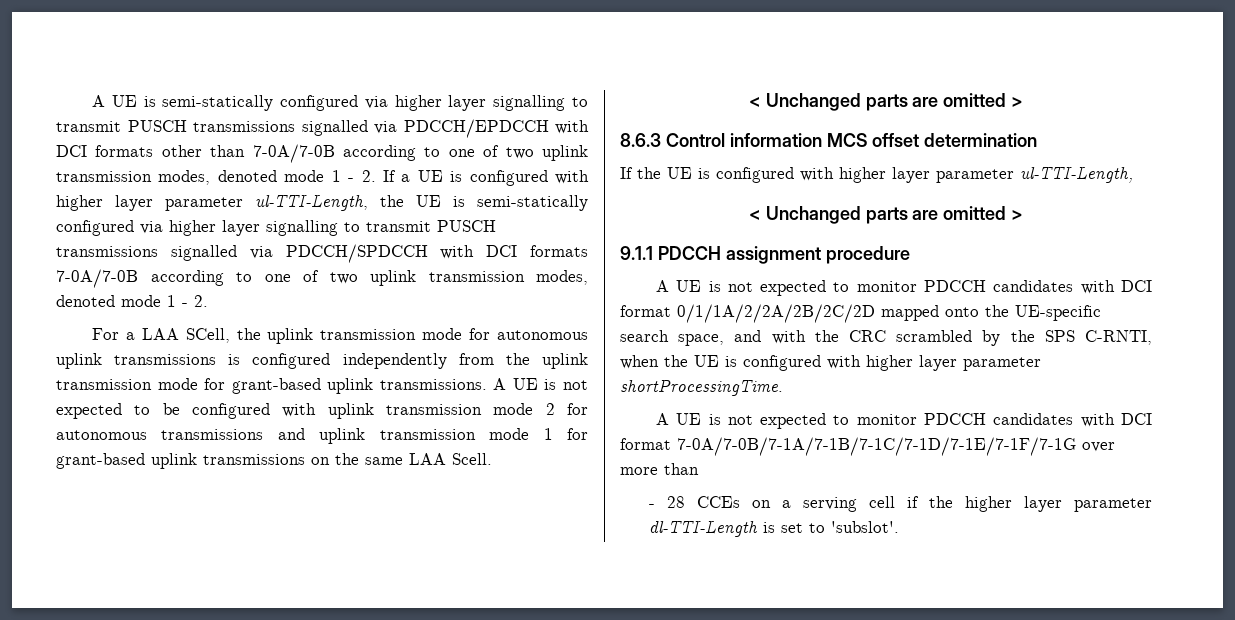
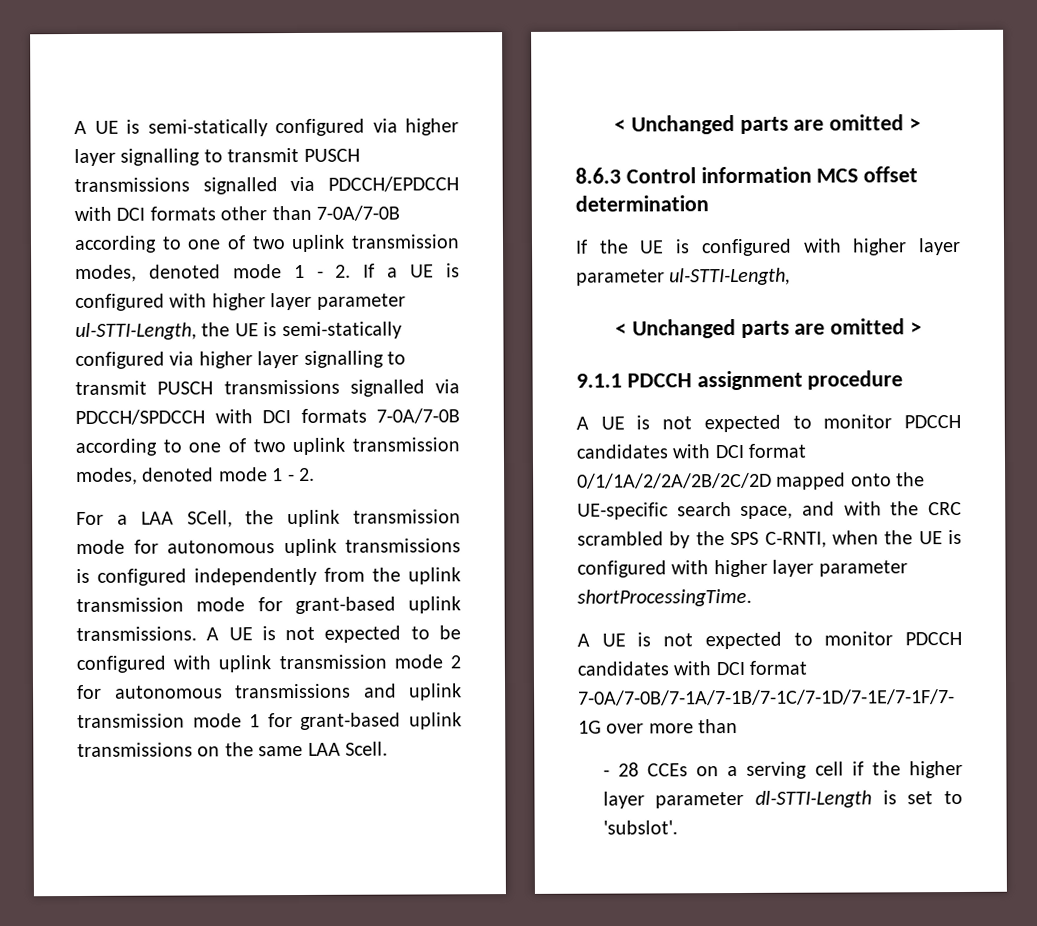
[255,195,368,211] ul-TTI-Length, -> [75,322,197,341] ul-STTI-Length,
[1020,167,1133,183] ul-TTI-Length, -> [669,267,792,286] ul-STTI-Length,
[649,521,759,537] dl-TTI-Length -> [754,790,872,808] dl-STTI-Length

